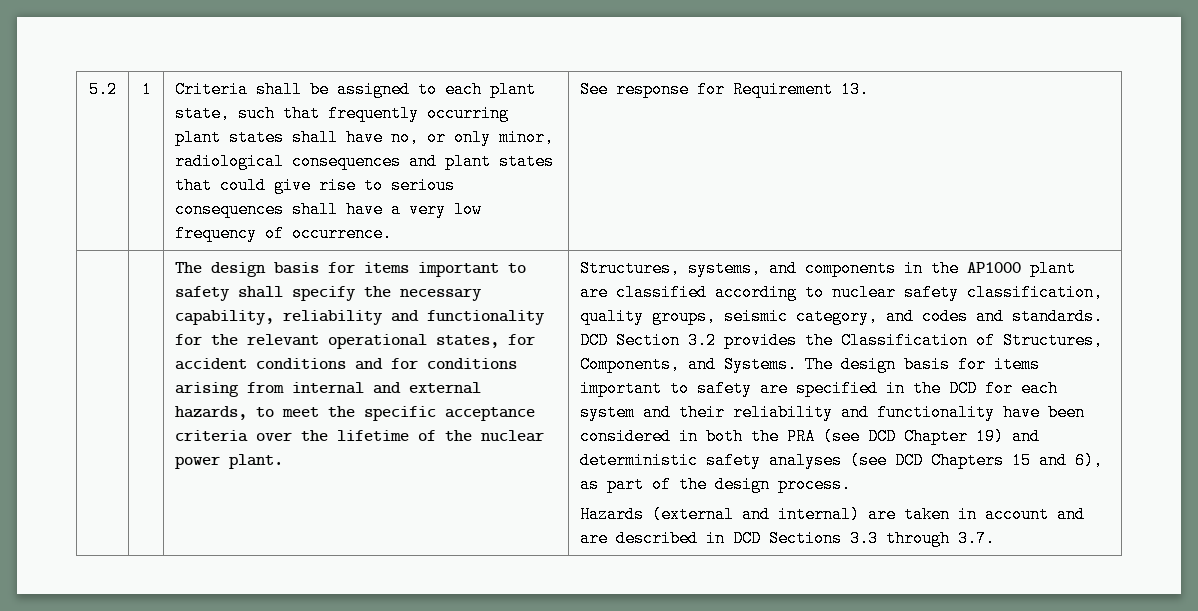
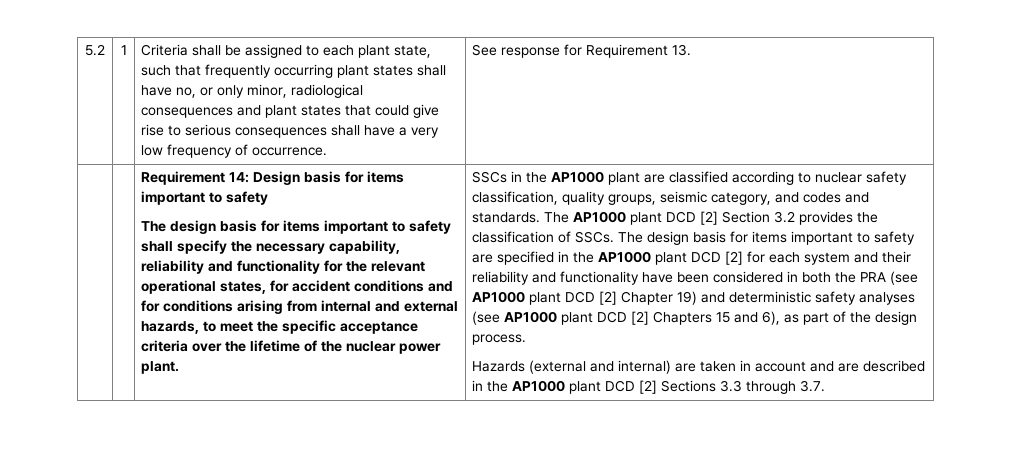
(870, 89) none -> [141,171,405,185] [141,191,269,205] Requirement 14: Design basis for items important to safety //
[580,260,897,277] Structures, systems, and components -> [472,171,508,183] SSCs
[580,332,1104,349] [580,356,798,373] DCD Section 3.2 provides the Classification of Structures, Components, and Systems. -> [544,211,879,225] [472,231,615,243] The AP1000 plant DCD [2] Section 3.2 provides the classification of SSCs.
[949,380,978,397] DCD -> [598,251,744,265] AP1000 plant DCD [2]
[868,428,897,445] DCD -> [472,291,618,305] AP1000 plant DCD [2]
[895,452,924,469] DCD -> [504,311,650,325] AP1000 plant DCD [2]
[733,530,762,547] DCD -> [487,380,658,394] the AP1000 plant DCD [2]

